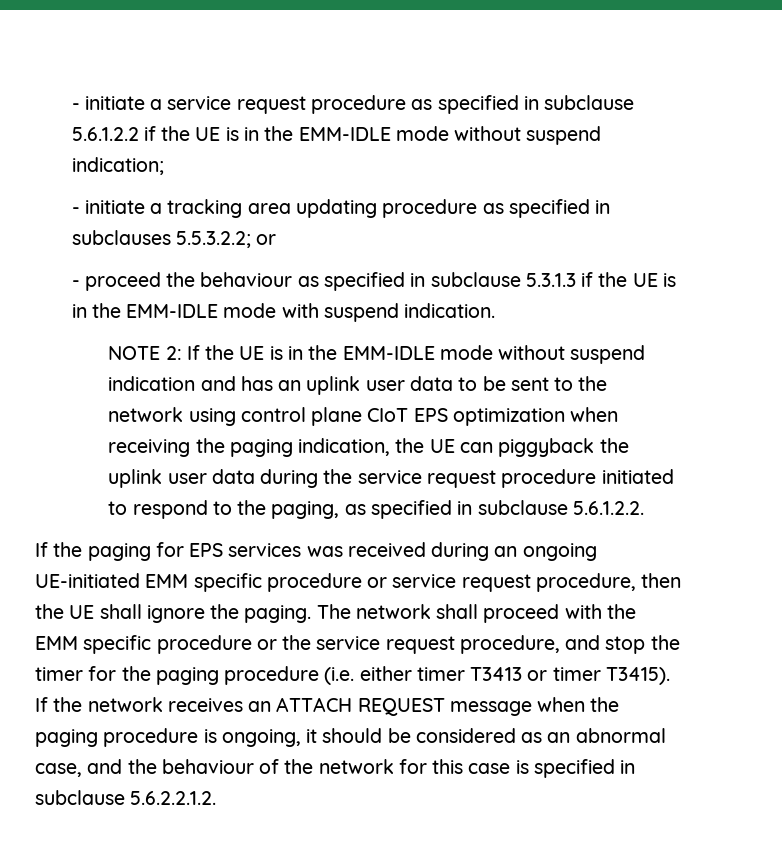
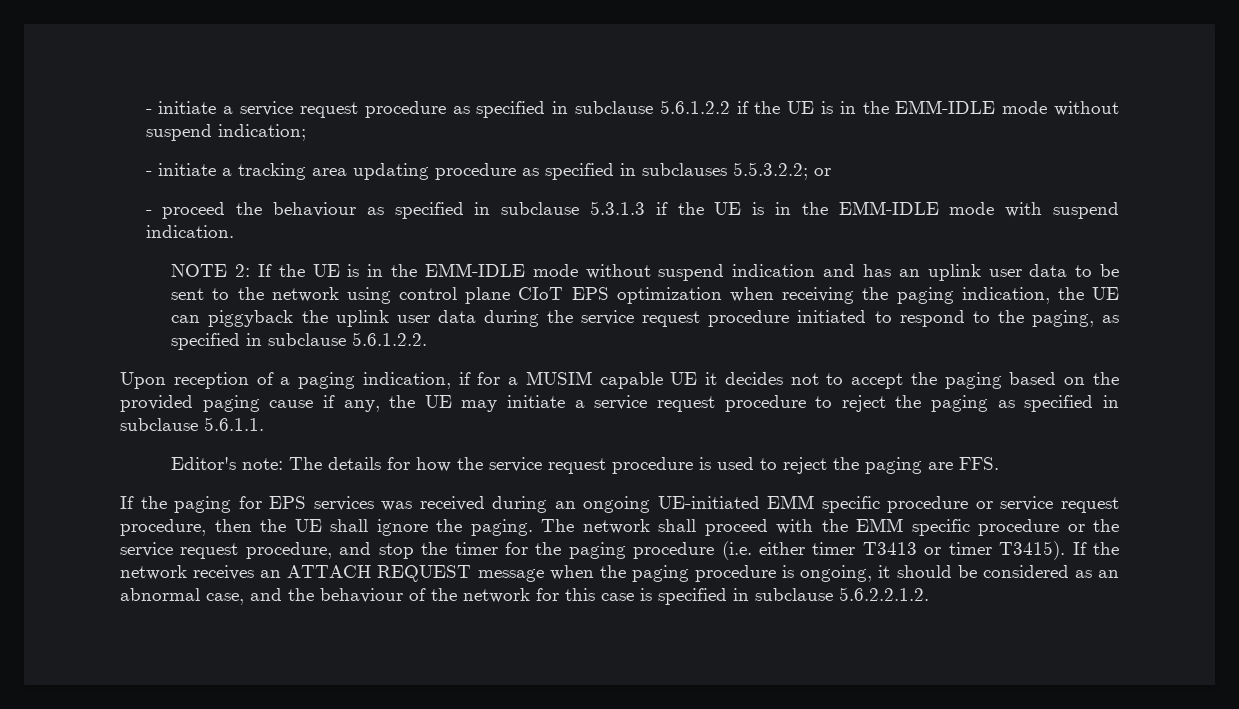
(644, 508) none -> [120,371,1120,389] [120,395,1120,412] [120,417,264,431] [171,457,1000,474] // Upon reception of a paging indication, if for a MUSIM capable UE it decides not to accept the paging based on the provided paging cause if any, the UE may initiate a service request procedure to reject the paging as specified in subclause 5.6.1.1. // Editor's note: The details for how the service request procedure is used to reject the paging are FFS.

